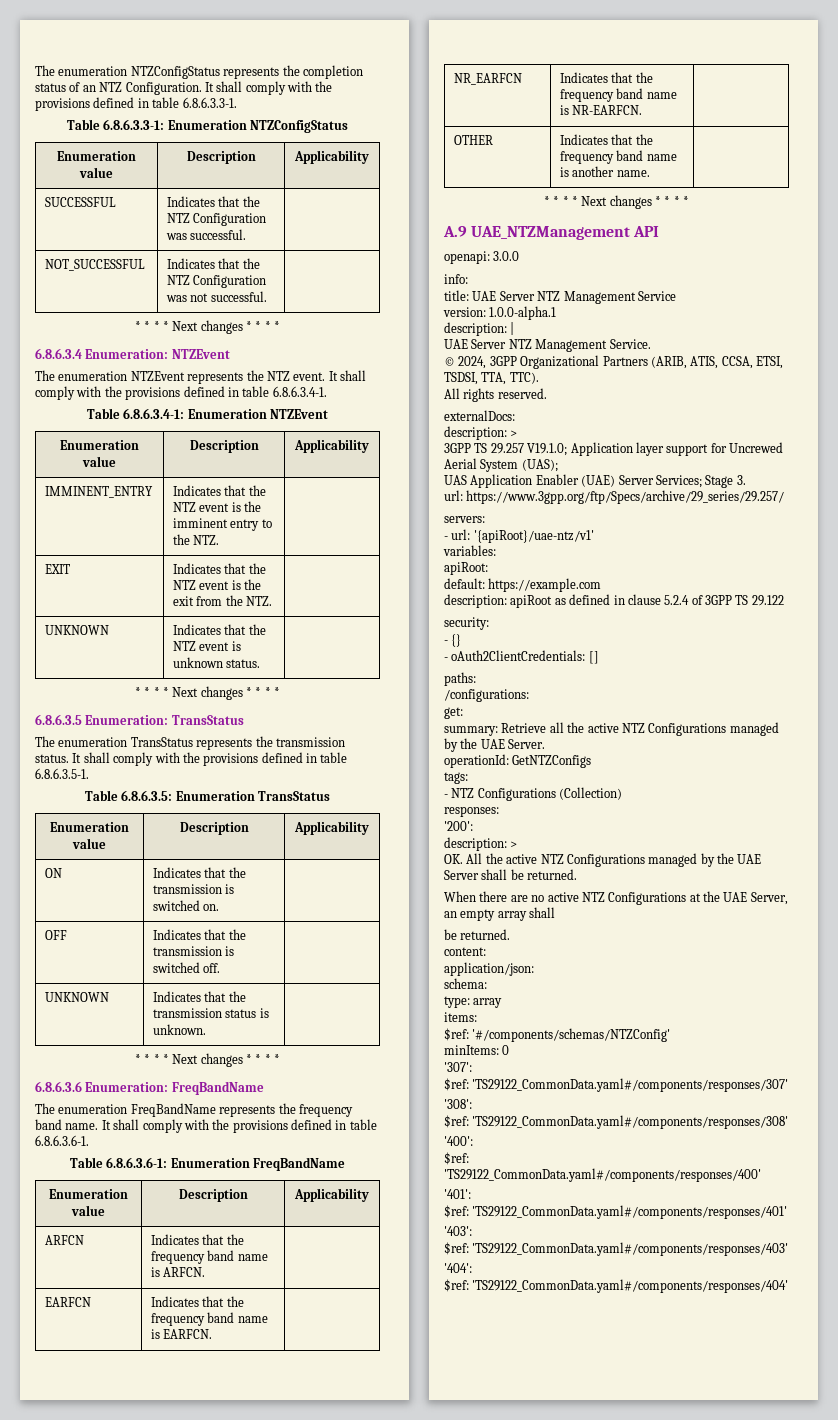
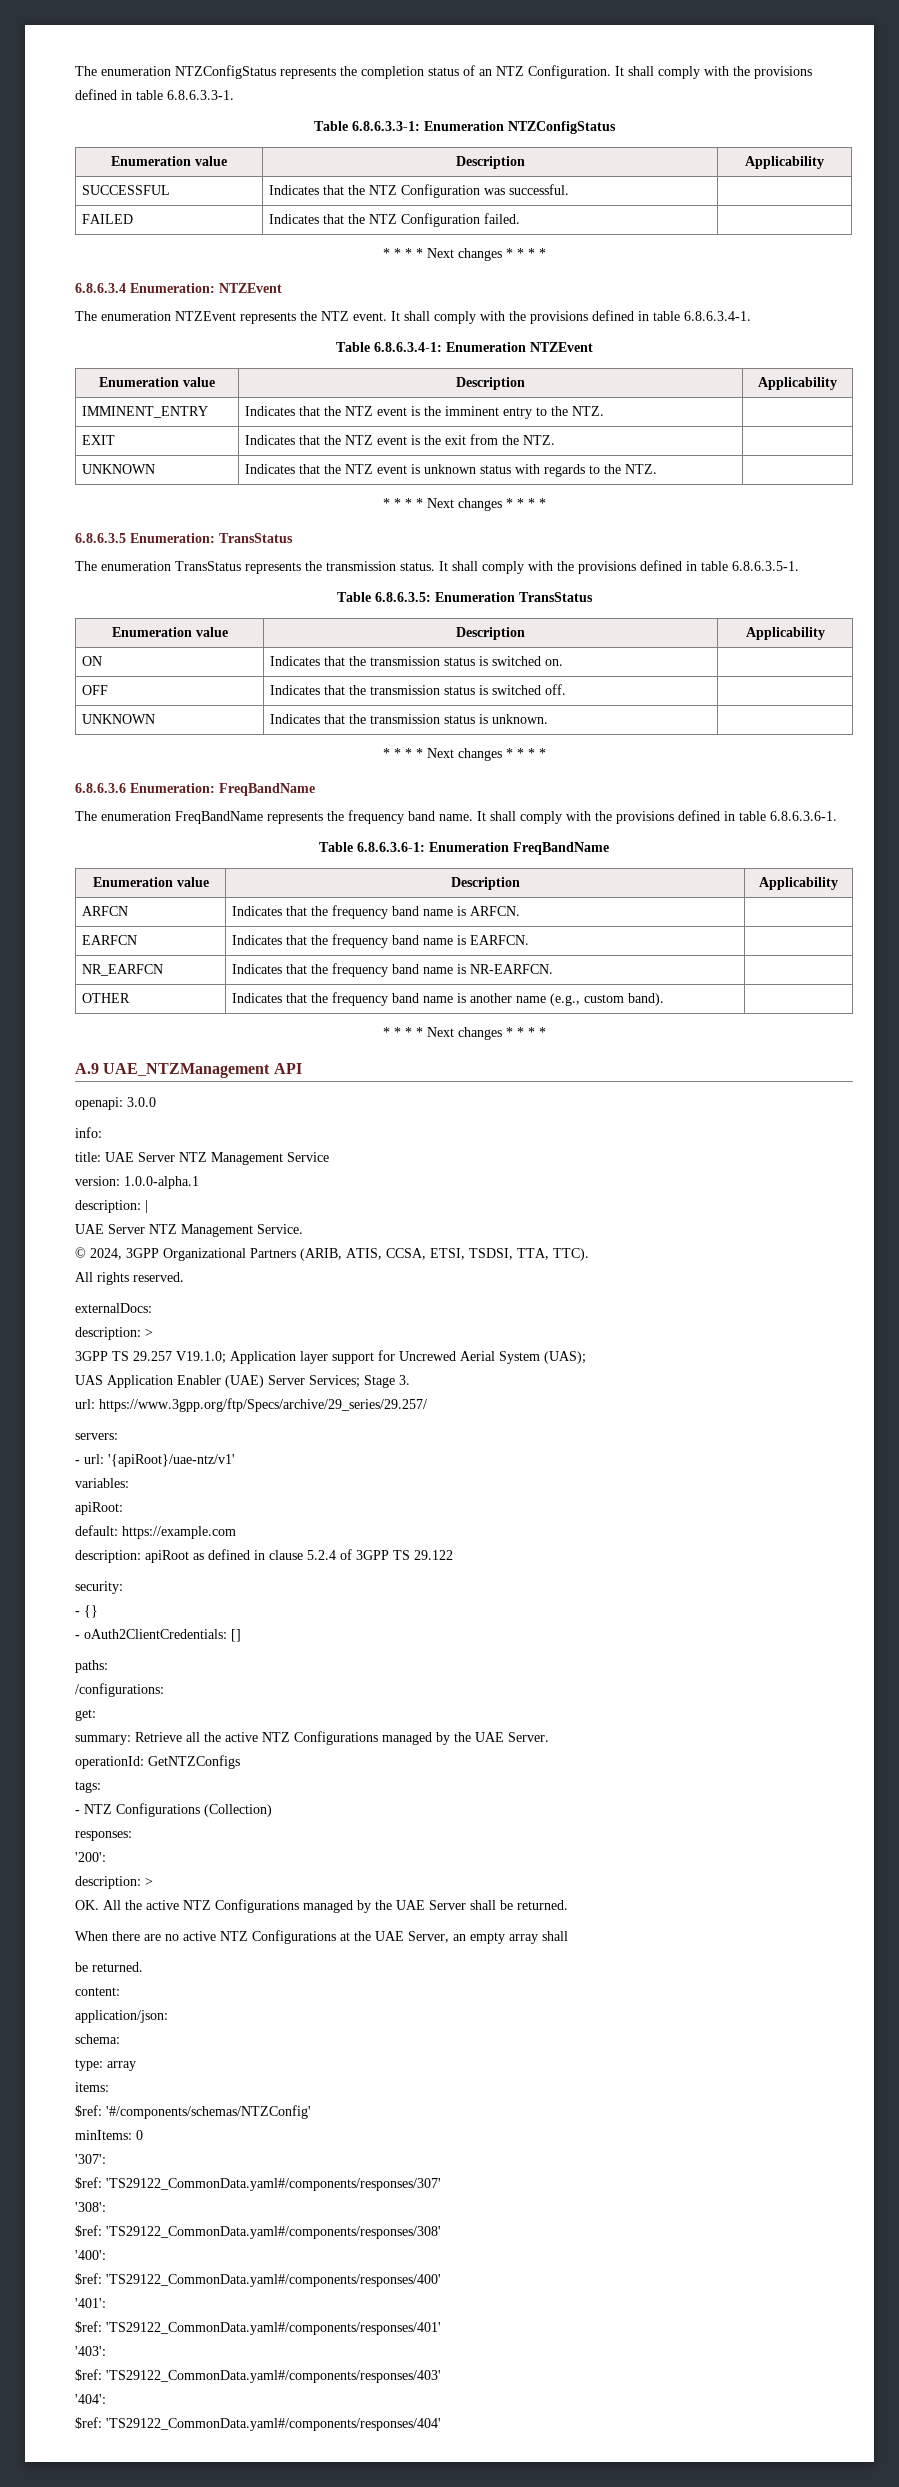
[44,259,145,271] [166,258,260,269] [166,275,267,288] [165,291,267,302] NOT_SUCCESSFUL | Indicates that the NTZ Configuration was not successful. -> [82,214,134,224] [269,213,521,227] FAILED | Indicates that the NTZ Configuration failed.
[226,659,261,668] status. -> [480,464,658,477] status with regards to the NTZ.
(222, 889) none -> [444,657,476,666] status
(222, 951) none -> [444,686,476,695] status
[616,170,650,177] name. -> [516,993,665,1006] name (e.g., custom band).

